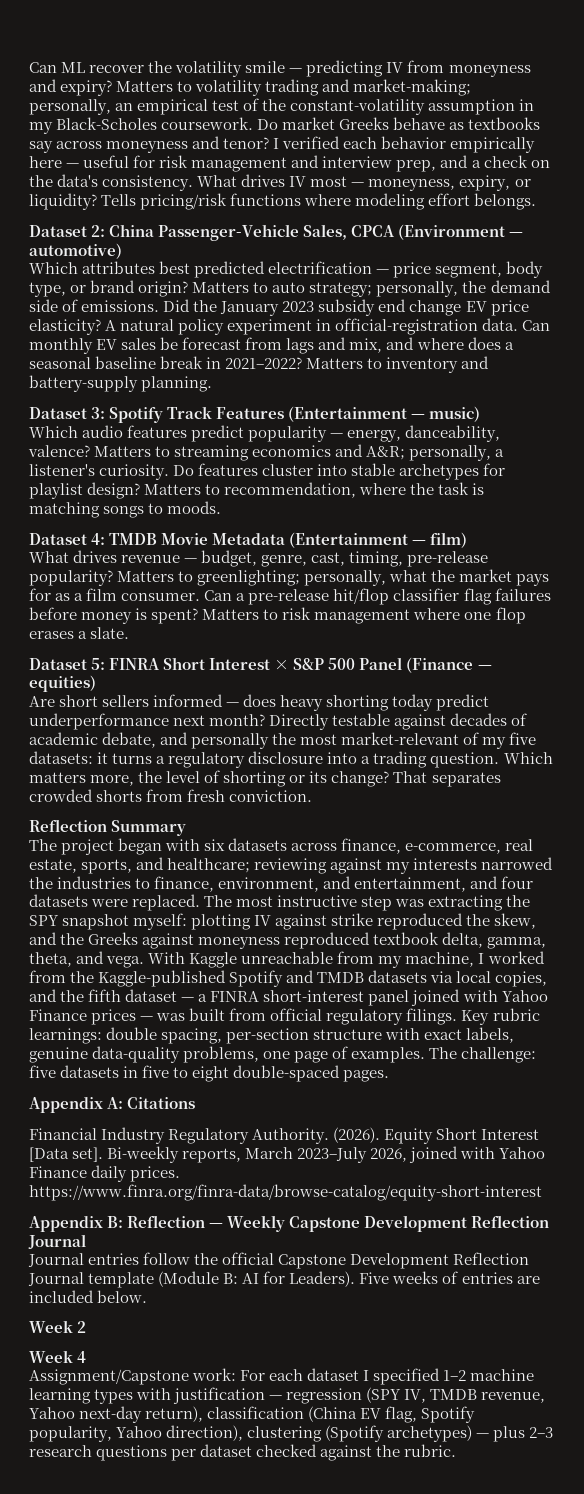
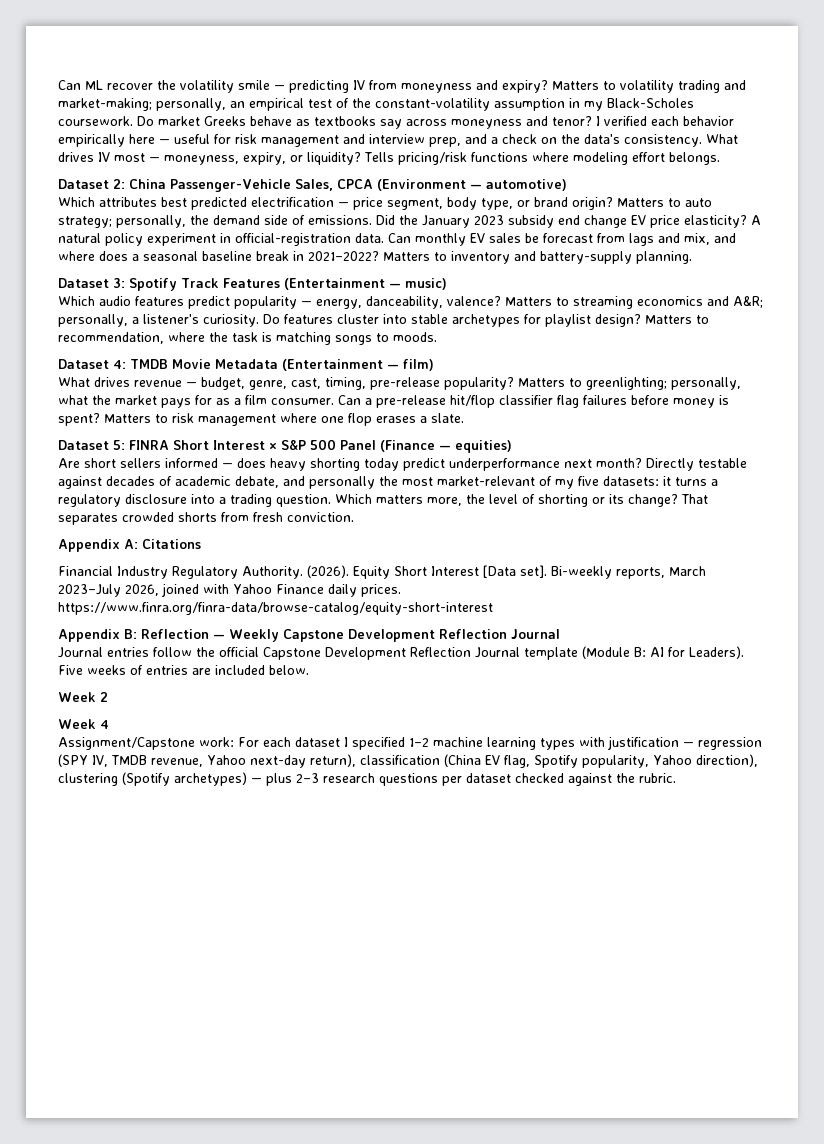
[29,819,187,836] [29,838,534,855] [29,857,554,874] [29,876,534,892] [29,894,531,911] [29,913,537,930] [29,932,547,949] [29,951,545,968] [29,970,548,987] [29,989,548,1006] [29,1008,540,1025] [29,1027,515,1044] [29,1046,537,1063] [29,1065,390,1082] // Reflection Summary // The project began with six datasets across finance, e-commerce, real estate, sports, and healthcare; reviewing against my interests narrowed the industries to finance, environment, and entertainment, and four datasets were replaced. The most instructive step was extracting the SPY snapshot myself: plotting IV against strike reproduced the skew, and the Greeks against moneyness reproduced textbook delta, gamma, theta, and vega. With Kaggle unreachable from my machine, I worked from the Kaggle-published Spotify and TMDB datasets via local copies, and the fifth dataset — a FINRA short-interest panel joined with Yahoo Finance prices — was built from official regulatory filings. Key rubric learnings: double spacing, per-section structure with exact labels, genuine data-quality problems, one page of examples. The challenge: five datasets in five to eight double-spaced pages. -> (354, 517) none

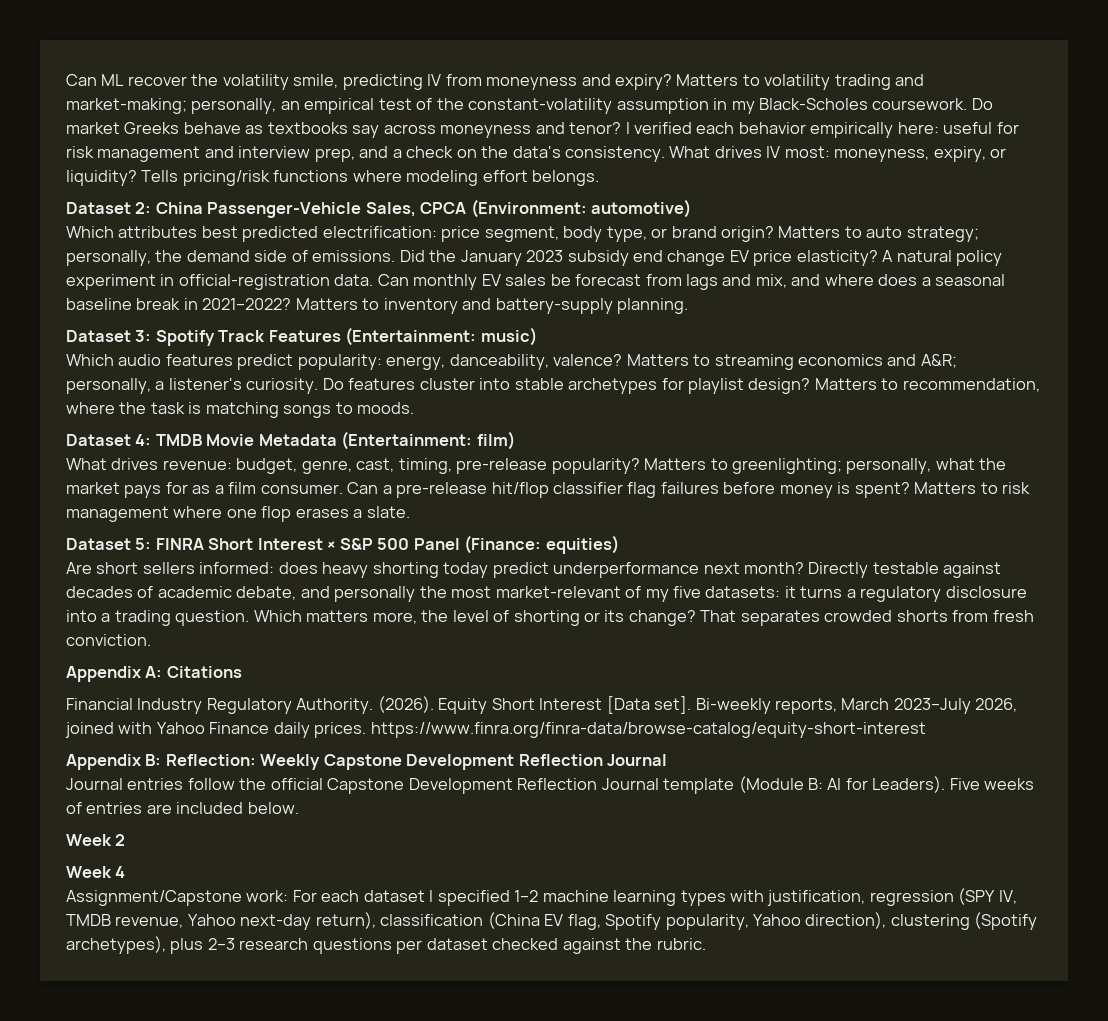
[238,80,285,90] smile — -> [293,74,339,88] smile,
[129,134,170,144] here — -> [897,122,939,134] here:
[114,153,160,162] most — -> [784,146,830,158] most:
[377,179,482,191] (Environment — -> [470,199,587,218] (Environment:
[251,197,349,207] electrification — -> [322,226,437,238] electrification:
[284,278,401,290] (Entertainment — -> [345,327,477,346] (Entertainment:
[234,296,312,309] popularity — -> [297,354,382,370] popularity:
[282,359,399,371] (Entertainment — -> [341,431,473,450] (Entertainment:
[134,380,197,387] revenue — -> [162,460,232,470] revenue:
[380,440,451,452] (Finance — -> [464,535,542,554] (Finance:
[165,458,233,468] informed — -> [199,562,275,574] informed:
[141,629,225,639] Reflection — -> [165,754,256,766] Reflection:
[608,736,694,750] justification — -> [767,890,866,906] justification,
[174,772,262,786] archetypes) — -> [66,936,166,954] archetypes),

